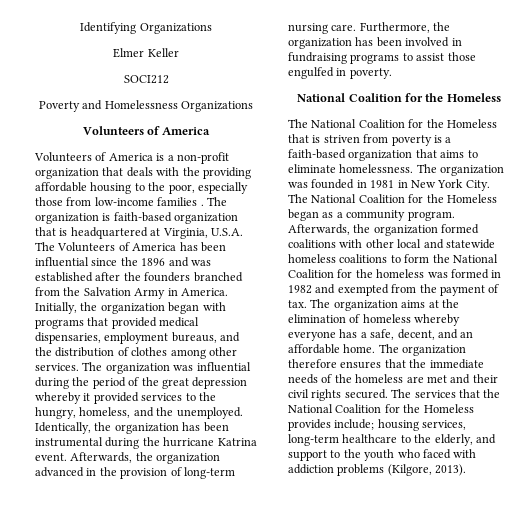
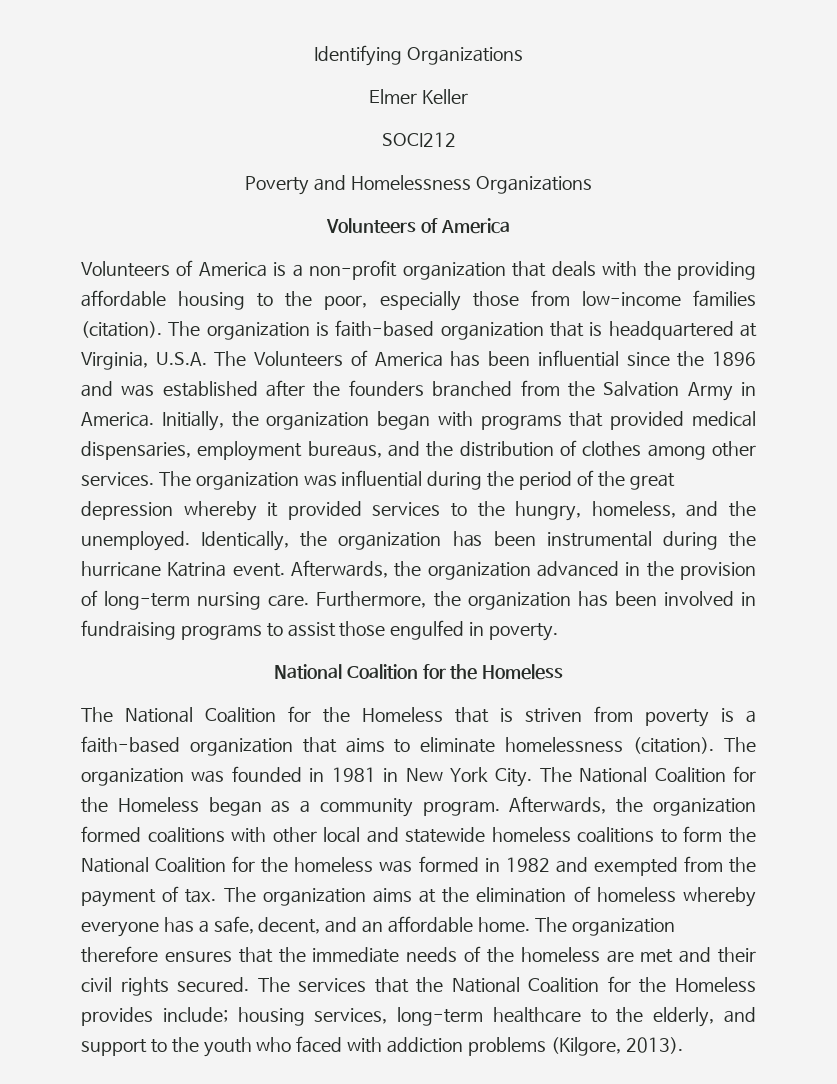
[200,204,204,206] . -> [81,321,162,338] (citation).
[339,164,414,173] homelessness. -> [505,737,715,754] homelessness (citation).

